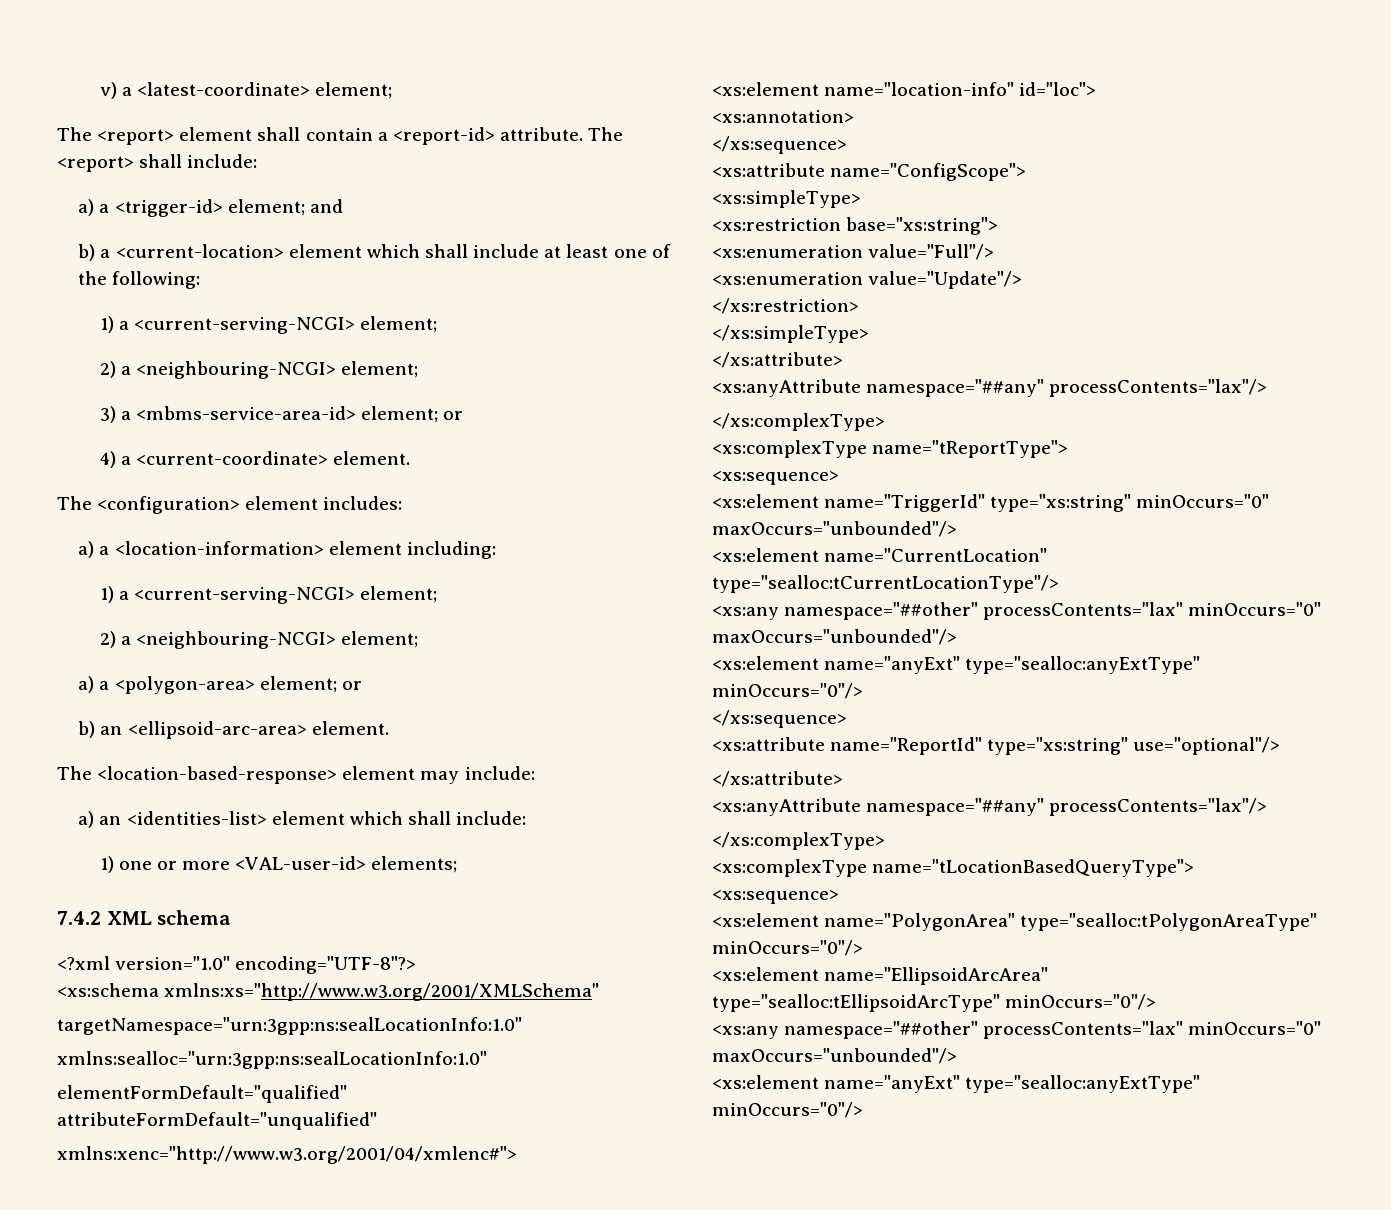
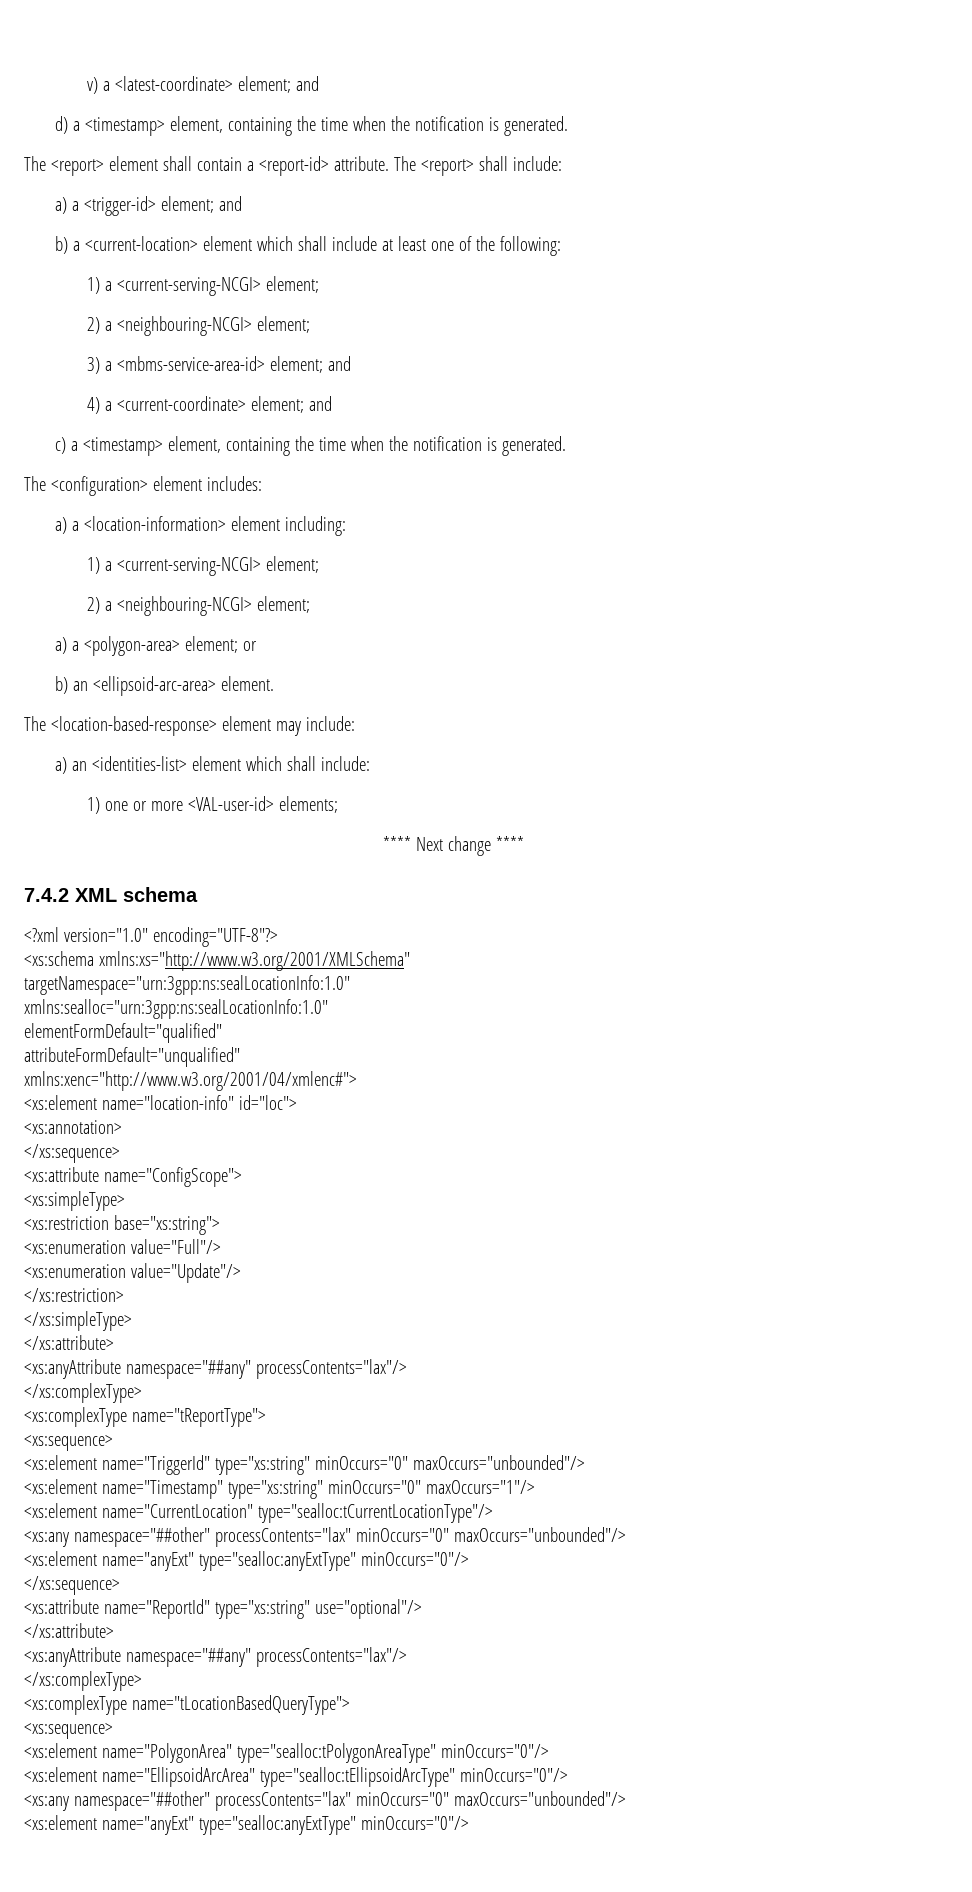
(393, 90) none -> [295,76,319,91] [55,116,569,136] and // d) a <timestamp> element, containing the time when the notification is generated.
[443,411,464,420] or -> [327,356,351,371] and
[333,451,411,465] element. -> [250,396,332,413] [55,436,567,456] element; and // c) a <timestamp> element, containing the time when the notification is generated.
(458, 864) none -> [382,836,524,856] // **** Next change ****
(957, 529) none -> [24,1479,535,1499] // <xs:element name="Timestamp" type="xs:string" minOccurs="0" maxOccurs="1"/>

